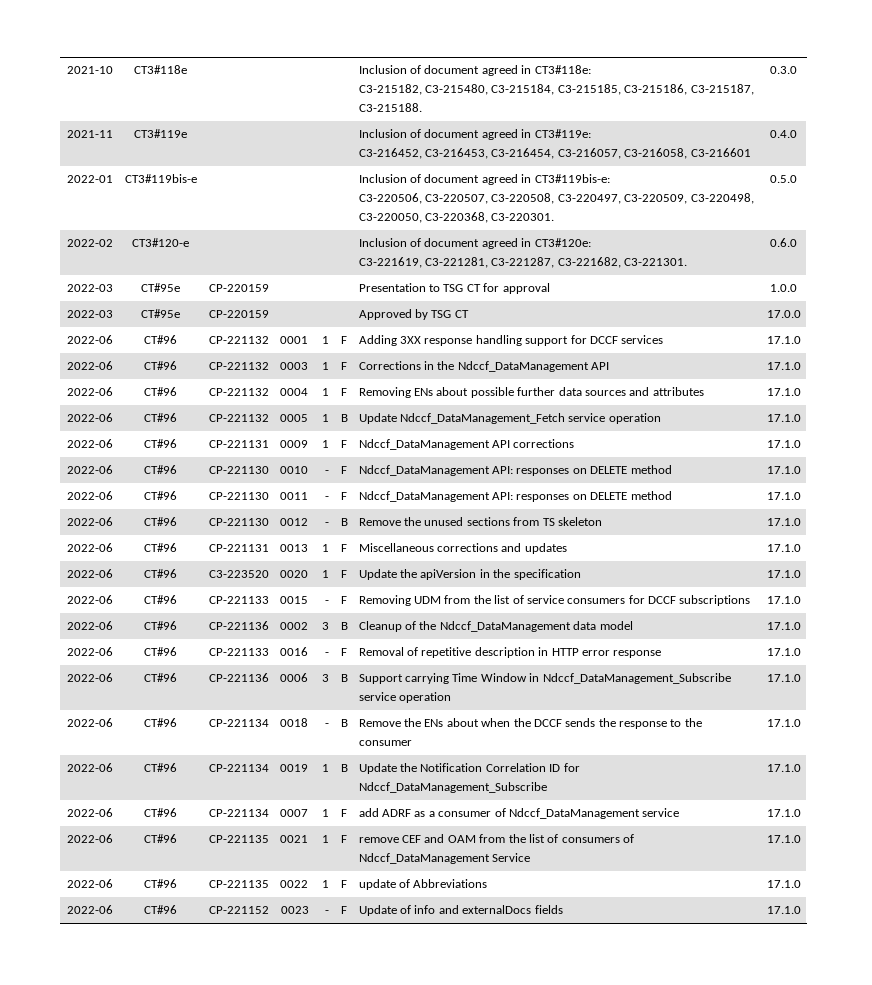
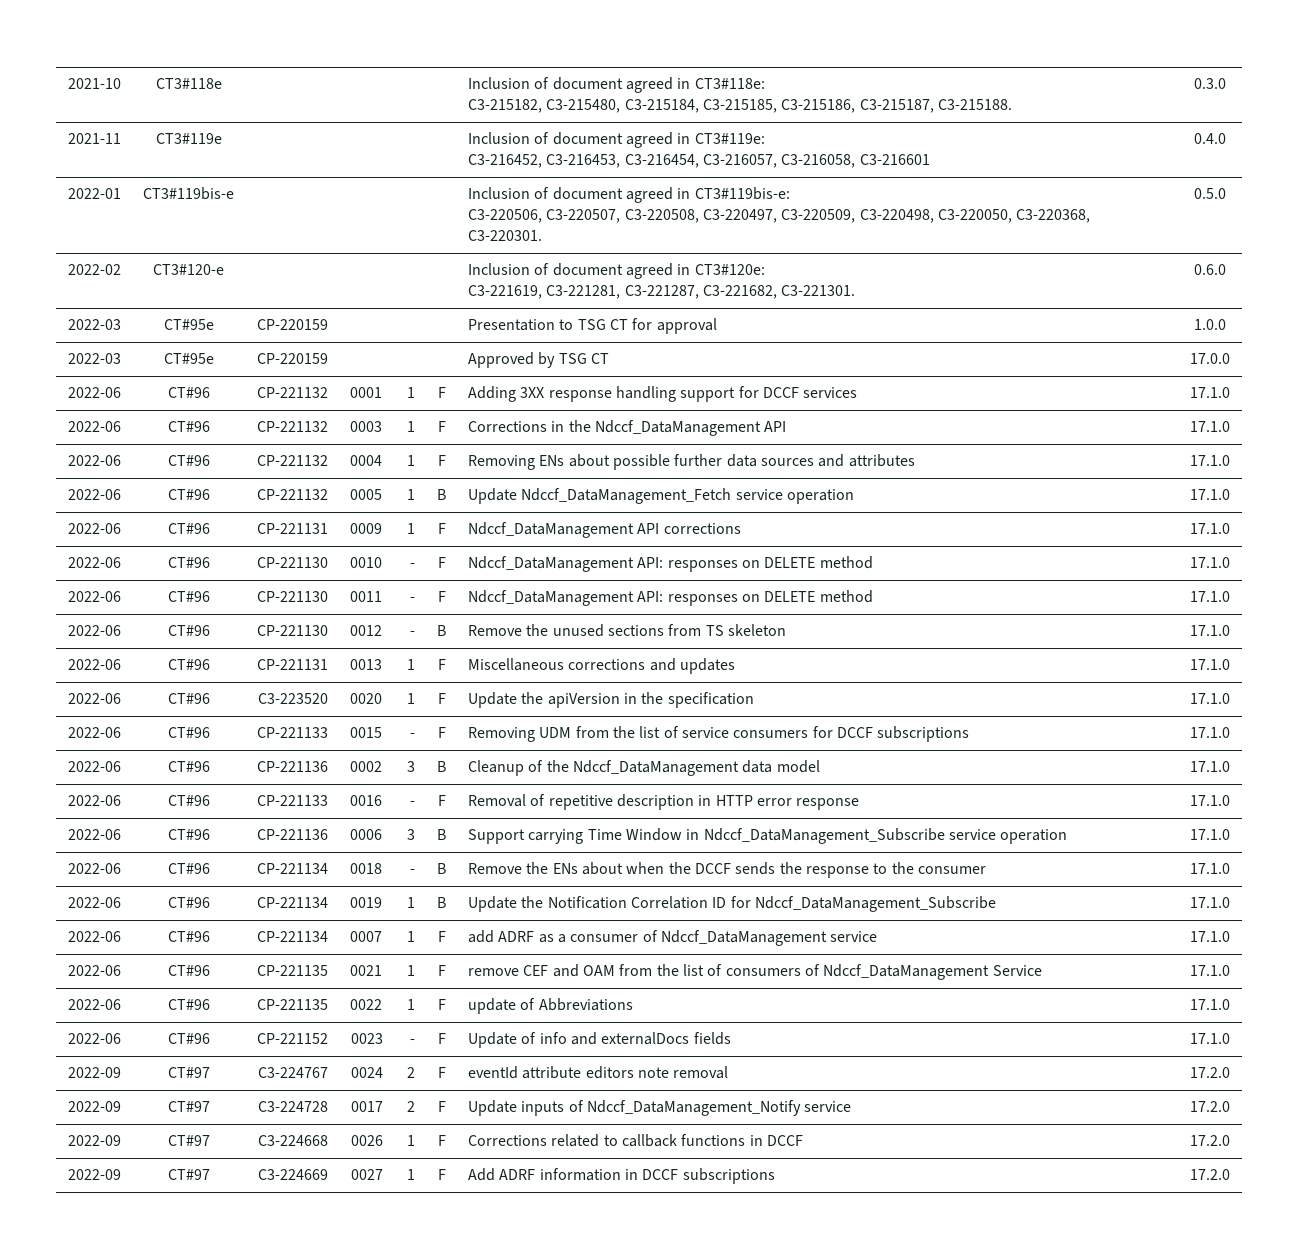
(801, 910) none -> [67,1067,121,1078] [167,1067,210,1078] [257,1067,328,1078] [351,1067,383,1078] [407,1067,416,1078] [437,1067,446,1078] [467,1066,729,1079] [1190,1067,1230,1078] [67,1101,121,1112] [167,1101,210,1112] [257,1101,328,1112] [351,1101,383,1112] [407,1101,416,1112] [437,1101,446,1112] [467,1100,852,1116] [1190,1101,1230,1112] [67,1135,121,1146] [167,1135,210,1146] [257,1135,328,1146] [351,1135,383,1146] [407,1135,416,1146] [437,1135,446,1146] [467,1134,803,1147] [1190,1135,1230,1146] [67,1169,121,1180] [167,1169,210,1180] [257,1169,328,1180] [351,1169,383,1180] [407,1169,416,1180] [437,1169,446,1180] [467,1168,775,1184] [1190,1169,1230,1180] // 2022-09 | CT#97 | C3-224767 | 0024 | 2 | F | eventId attribute editors note removal | 17.2.0 // 2022-09 | CT#97 | C3-224728 | 0017 | 2 | F | Update inputs of Ndccf_DataManagement_Notify service | 17.2.0 // 2022-09 | CT#97 | C3-224668 | 0026 | 1 | F | Corrections related to callback functions in DCCF | 17.2.0 // 2022-09 | CT#97 | C3-224669 | 0027 | 1 | F | Add ADRF information in DCCF subscriptions | 17.2.0

